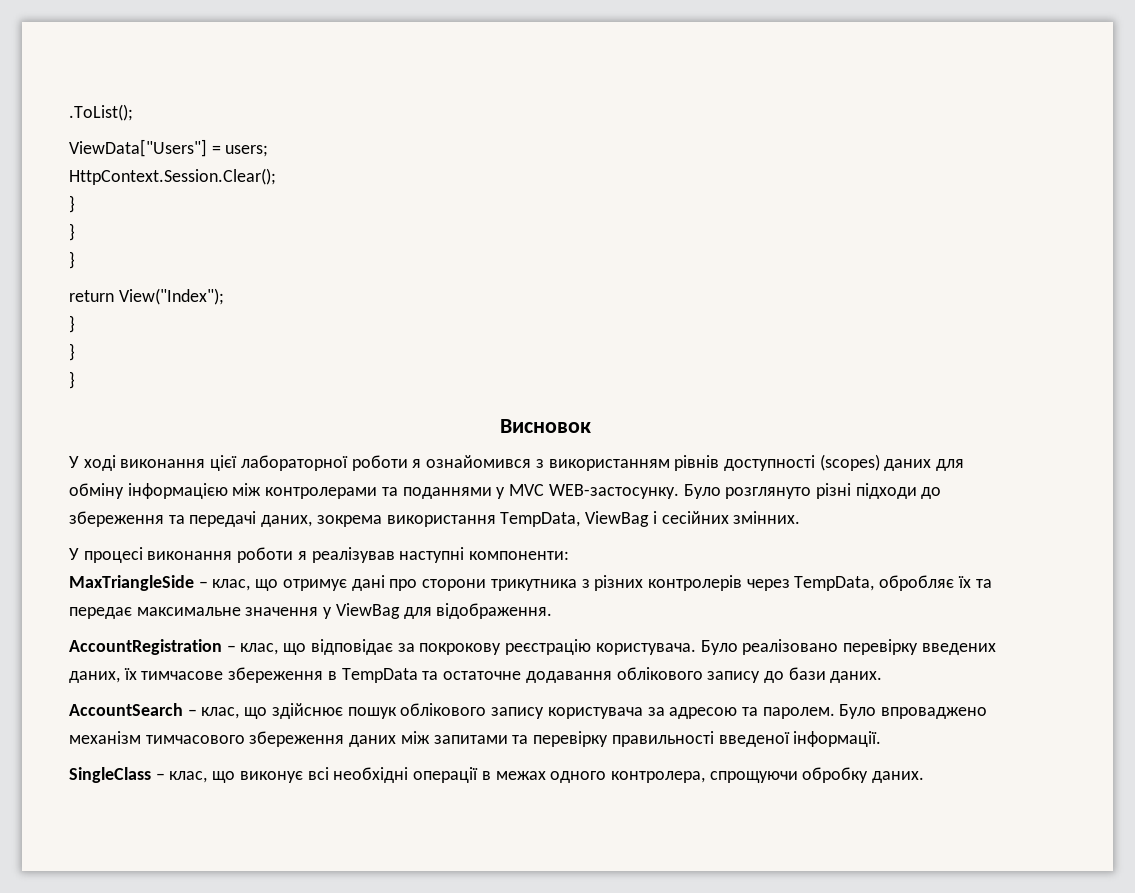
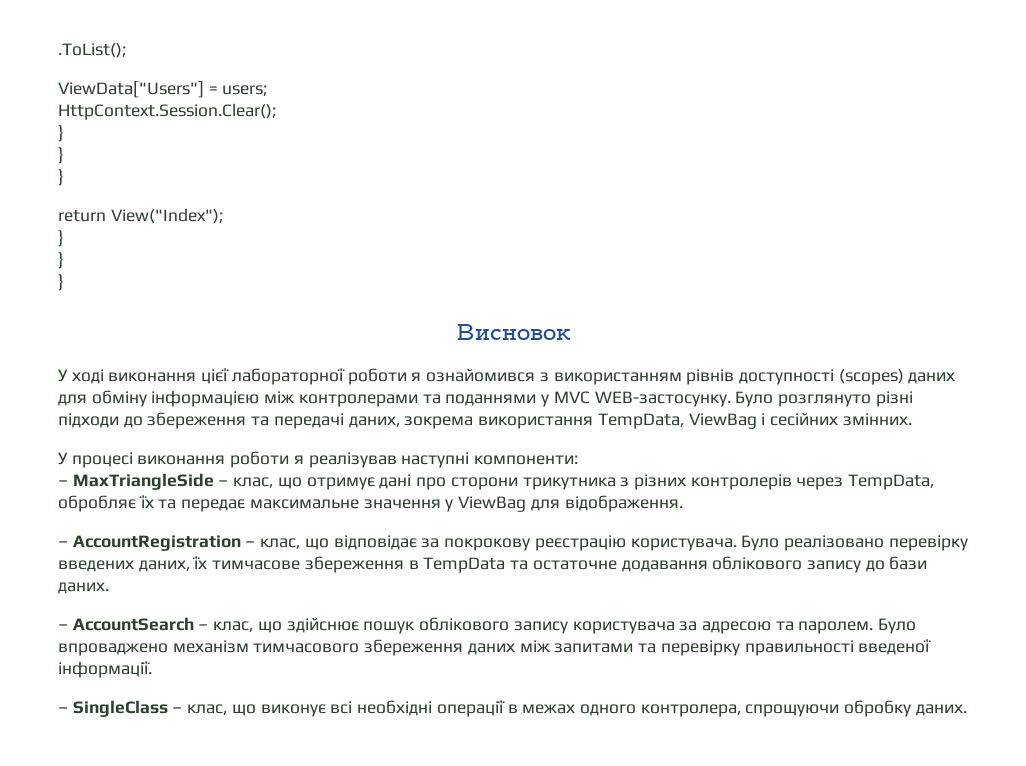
(570, 555) none -> [58,480,68,486] –
(553, 611) none -> [58,541,68,547] –
(883, 677) none -> [58,624,68,630] –
(882, 739) none -> [58,707,68,713] –

